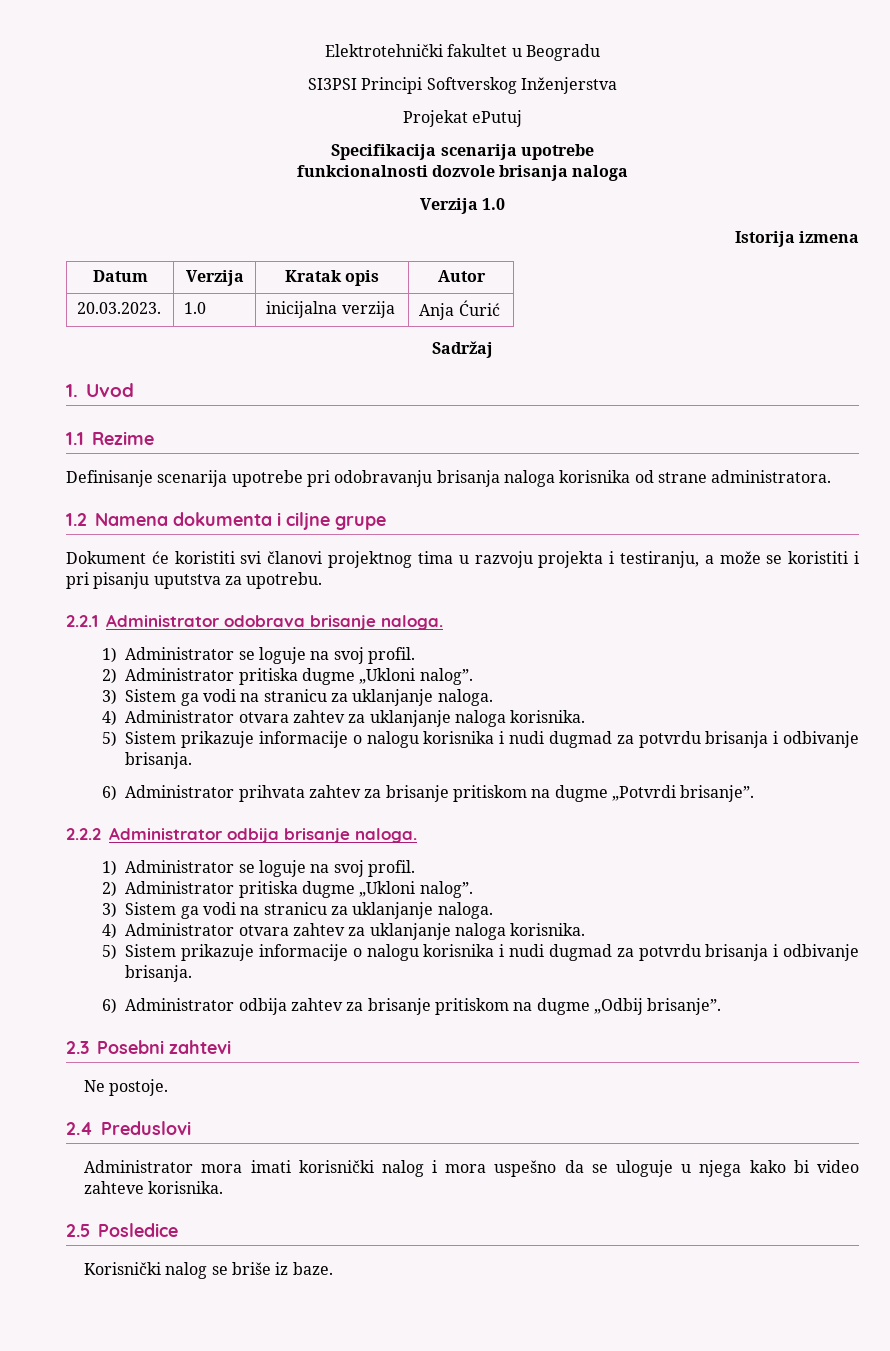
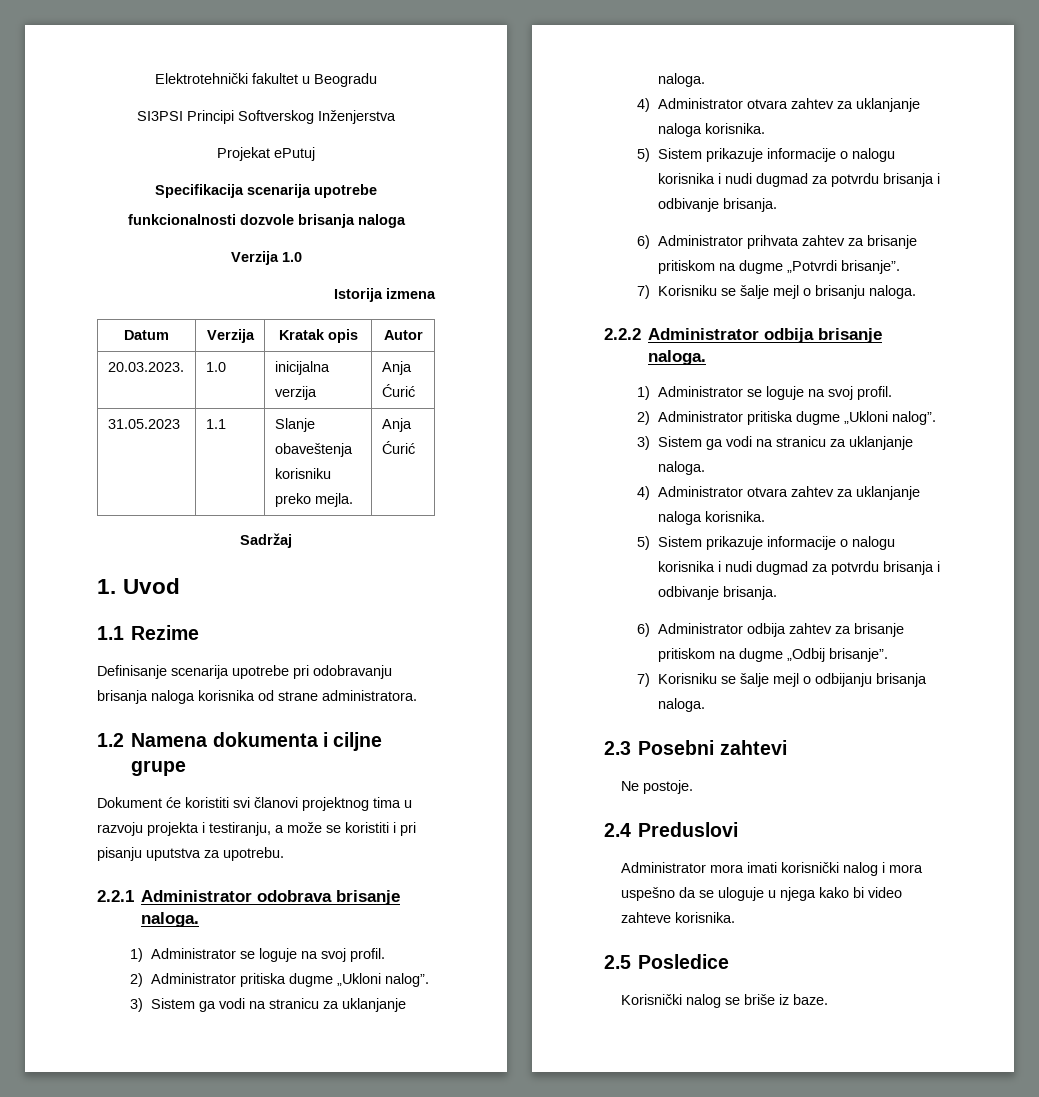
(500, 308) none -> [107,419,180,429] [205,419,226,429] [274,418,315,432] [274,443,353,457] [274,468,331,479] [274,493,353,507] [381,418,412,432] [381,441,415,454] // 31.05.2023 | 1.1 | Slanje obaveštenja korisniku preko mejla. | Anja Ćurić
(755, 793) none -> [637,285,916,299] // 7) Korisniku se šalje mejl o brisanju naloga.
(722, 1006) none -> [637,673,927,687] [657,698,705,712] // 7) Korisniku se šalje mejl o odbijanju brisanja naloga.

